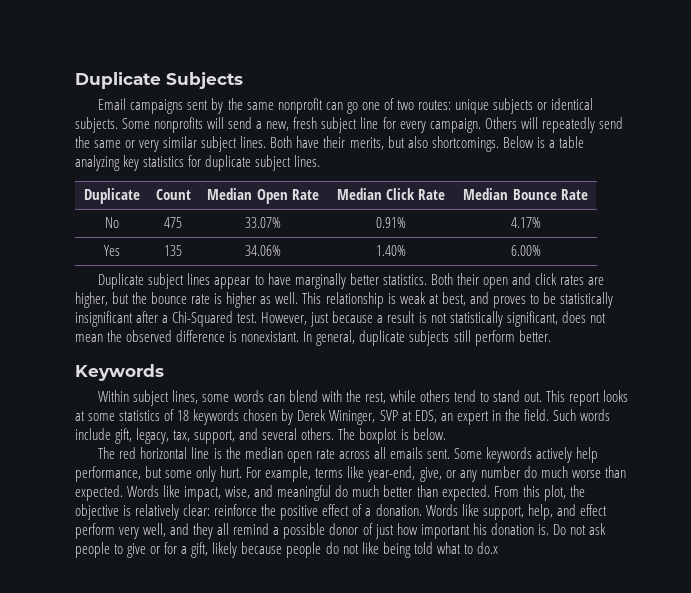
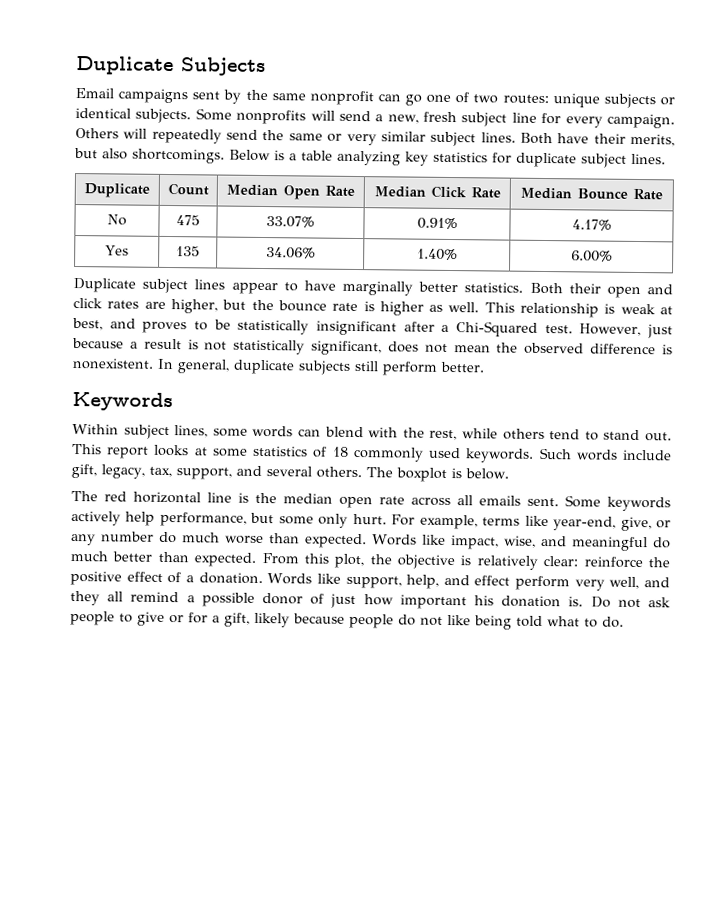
[241,331,300,342] nonexistant. -> [72,357,154,370] nonexistent.
[193,409,549,425] keywords chosen by Derek Wininger, SVP at EDS, an expert in the field. -> [352,446,535,463] commonly used keywords.
[476,542,498,554] do.x -> [602,616,624,628] do.

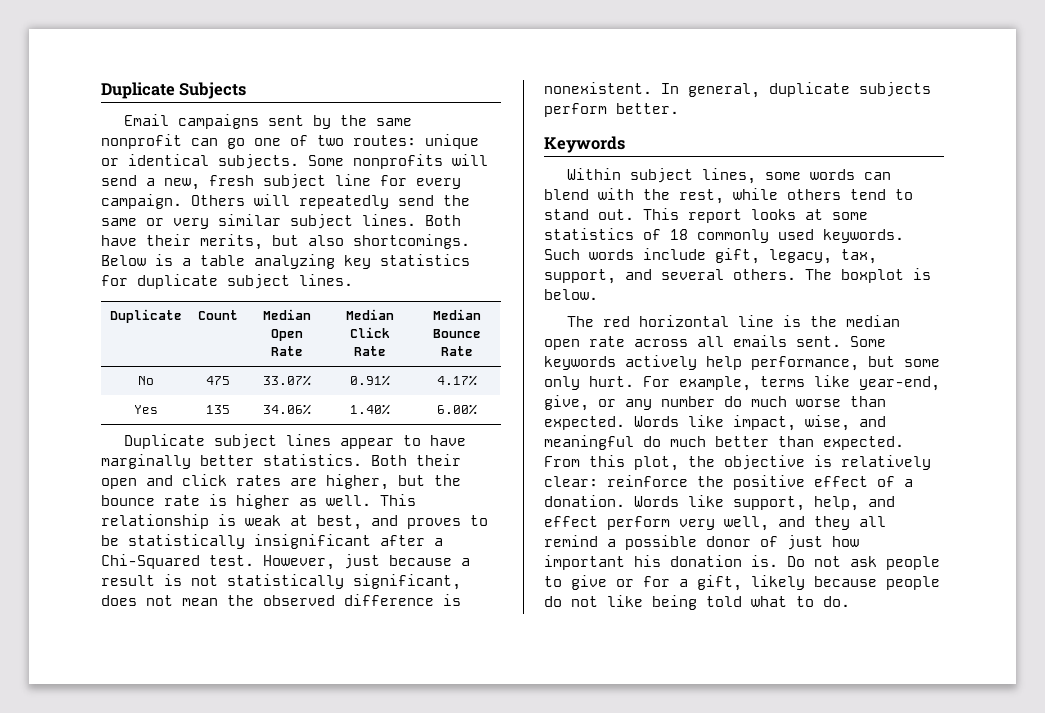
[603,93,656,109] subjects -> (479, 141) none
[354,360,379,372] still -> (931, 89) none

